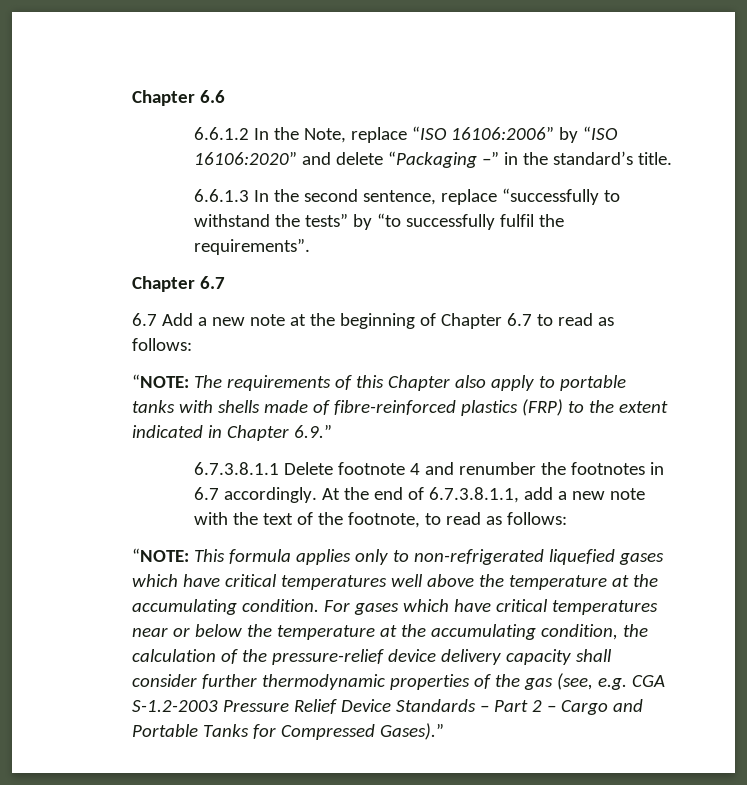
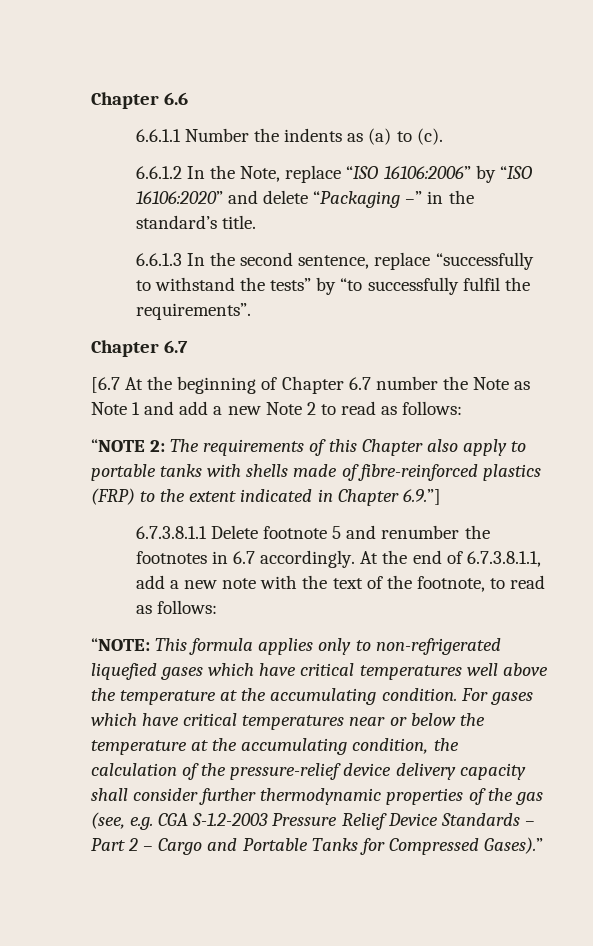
(226, 96) none -> [135,128,443,145] // 6.6.1.1 Number the indents as (a) to (c).
[132,313,307,326] 6.7 Add a new note at -> [90,377,144,393] [6.7 At
[537,313,615,326] [132,338,193,351] [132,374,190,388] to read as follows: // “NOTE: -> [375,376,531,390] [90,401,463,415] [90,439,166,452] number the Note as Note 1 and add a new Note 2 to read as follows: // “NOTE 2:
[294,424,333,438] 6.9.” -> [402,489,441,505] 6.9.”]
[409,463,420,475] 4 -> [332,526,342,539] 5

